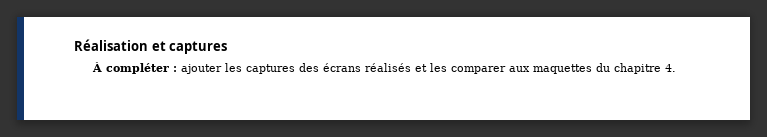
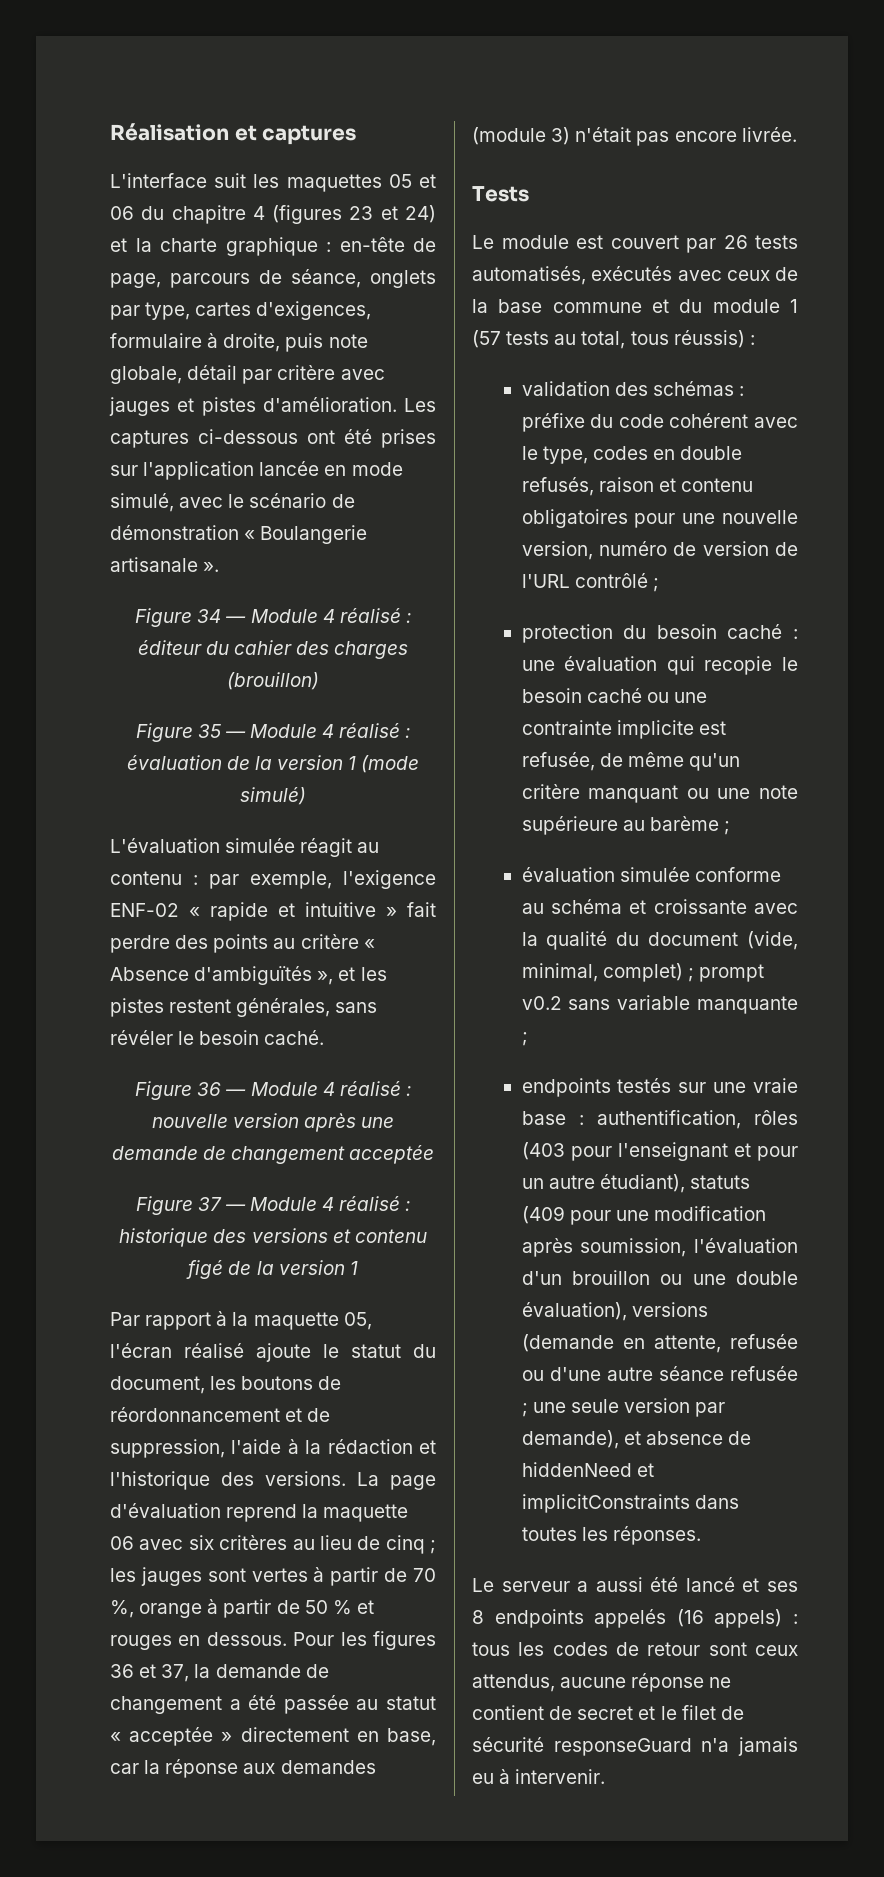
[92,62,677,74] À compléter : ajouter les captures des écrans réalisés et les comparer aux maquettes du chapitre 4. -> [110,173,436,192] [110,205,436,224] [110,237,436,256] [110,269,436,288] [110,301,372,320] [110,333,368,352] [110,365,385,384] [109,397,436,416] [110,429,436,448] [110,461,403,480] [110,493,355,512] [110,525,368,544] [110,557,220,572] [135,608,411,627] [137,640,409,659] [227,672,319,690] [135,723,411,742] [126,755,420,773] [240,787,306,805] [110,838,380,857] [110,870,436,889] [110,902,436,921] [110,934,375,953] [110,966,387,985] [110,998,378,1017] [110,1030,325,1045] [135,1081,411,1100] [151,1113,395,1132] [111,1145,435,1164] [135,1196,411,1215] [119,1228,427,1247] [186,1260,358,1279] [110,1311,372,1330] [110,1343,436,1362] [110,1376,342,1394] [110,1407,331,1422] [110,1439,436,1458] [110,1471,436,1490] [110,1503,409,1522] [110,1535,436,1554] [110,1567,436,1586] [110,1599,374,1618] [110,1631,436,1650] [110,1664,329,1682] [110,1695,436,1714] [110,1727,437,1746] [110,1759,376,1778] [472,127,797,146] [472,186,529,202] [472,235,798,253] [472,266,798,285] [472,299,798,313] [472,330,755,349] [521,381,744,396] [521,413,798,432] [521,446,743,464] [521,477,753,496] [521,509,798,528] [521,541,798,560] [521,573,659,592] [521,624,798,643] [521,656,798,675] [521,688,707,703] [521,720,726,739] [521,752,740,771] [521,784,798,803] [521,816,730,835] [521,867,781,882] [521,899,798,914] [521,931,798,950] [521,963,764,982] [521,995,798,1014] [521,1032,528,1046] [521,1078,798,1097] [521,1110,798,1129] [521,1142,798,1161] [521,1174,750,1193] [521,1206,766,1225] [521,1238,798,1257] [521,1270,798,1285] [521,1302,708,1321] [521,1334,798,1353] [521,1366,798,1381] [521,1398,726,1417] [521,1430,751,1449] [521,1462,654,1477] [521,1494,739,1513] [521,1526,701,1545] [472,1577,798,1592] [472,1609,798,1628] [472,1642,798,1656] [472,1673,732,1692] [472,1705,744,1720] [472,1737,798,1756] [472,1769,606,1784] L'interface suit les maquettes 05 et 06 du chapitre 4 (figures 23 et 24) et la charte graphique : en-tête de page, parcours de séance, onglets par type, cartes d'exigences, formulaire à droite, puis note globale, détail par critère avec jauges et pistes d'amélioration. Les captures ci-dessous ont été prises sur l'application lancée en mode simulé, avec le scénario de démonstration « Boulangerie artisanale ». // Figure 34 — Module 4 réalisé : éditeur du cahier des charges (brouillon) // Figure 35 — Module 4 réalisé : évaluation de la version 1 (mode simulé) // L'évaluation simulée réagit au contenu : par exemple, l'exigence ENF-02 « rapide et intuitive » fait perdre des points au critère « Absence d'ambiguïtés », et les pistes restent générales, sans révéler le besoin caché. // Figure 36 — Module 4 réalisé : nouvelle version après une demande de changement acceptée // Figure 37 — Module 4 réalisé : historique des versions et contenu figé de la version 1 // Par rapport à la maquette 05, l'écran réalisé ajoute le statut du document, les boutons de réordonnancement et de suppression, l'aide à la rédaction et l'historique des versions. La page d'évaluation reprend la maquette 06 avec six critères au lieu de cinq ; les jauges sont vertes à partir de 70 %, orange à partir de 50 % et rouges en dessous. Pour les figures 36 et 37, la demande de changement a été passée au statut « acceptée » directement en base, car la réponse aux demandes (module 3) n'était pas encore livrée. // Tests // Le module est couvert par 26 tests automatisés, exécutés avec ceux de la base commune et du module 1 (57 tests au total, tous réussis) : // validation des schémas : préfixe du code cohérent avec le type, codes en double refusés, raison et contenu obligatoires pour une nouvelle version, numéro de version de l'URL contrôlé ; // protection du besoin caché : une évaluation qui recopie le besoin caché ou une contrainte implicite est refusée, de même qu'un critère manquant ou une note supérieure au barème ; // évaluation simulée conforme au schéma et croissante avec la qualité du document (vide, minimal, complet) ; prompt v0.2 sans variable manquante ; // endpoints testés sur une vraie base : authentification, rôles (403 pour l'enseignant et pour un autre étudiant), statuts (409 pour une modification après soumission, l'évaluation d'un brouillon ou une double évaluation), versions (demande en attente, refusée ou d'une autre séance refusée ; une seule version par demande), et absence de hiddenNeed et implicitConstraints dans toutes les réponses. // Le serveur a aussi été lancé et ses 8 endpoints appelés (16 appels) : tous les codes de retour sont ceux attendus, aucune réponse ne contient de secret et le filet de sécurité responseGuard n'a jamais eu à intervenir.

